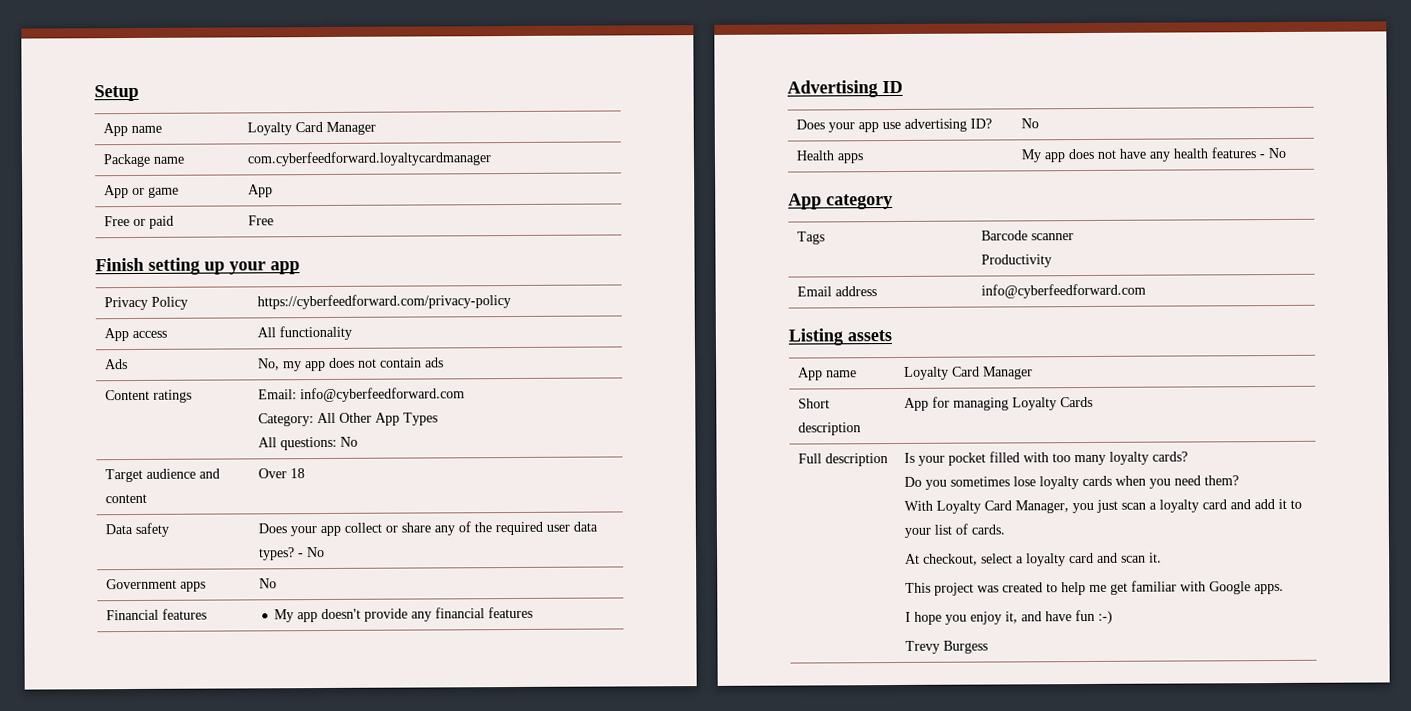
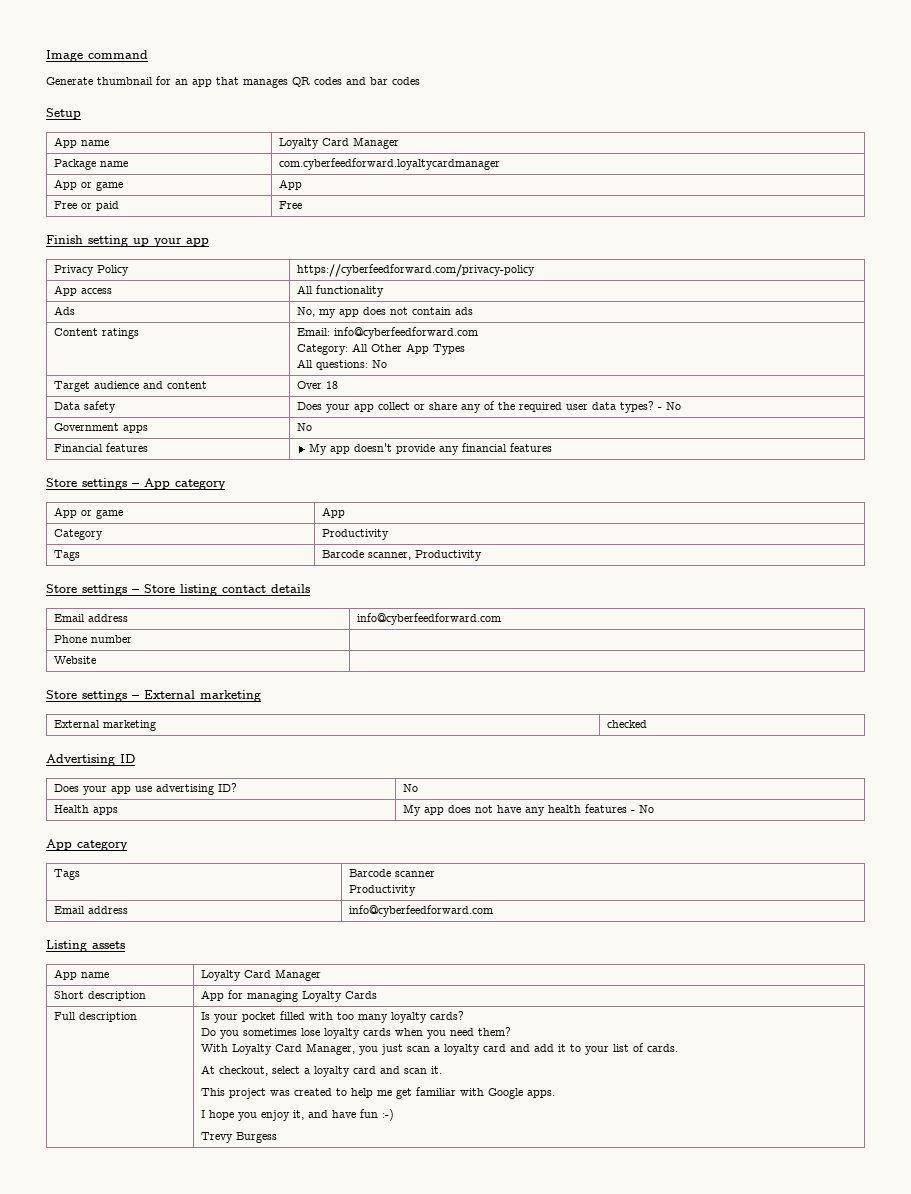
(94, 93) none -> [46,50,148,62] [46,76,420,88] Image command // Generate thumbnail for an app that manages QR codes and bar codes //
(534, 612) none -> [46,478,226,490] [53,507,123,519] [321,507,345,518] [53,529,103,540] [321,529,389,540] [53,550,80,561] [321,550,482,561] [46,584,310,596] [53,614,128,622] [356,613,501,625] [53,635,132,643] [53,656,96,664] [46,690,261,702] [53,720,156,731] [606,720,647,728] // Store settings – App category // App or game | App // Category | Productivity // Tags | Barcode scanner, Productivity // Store settings – Store listing contact details // Email address | info@cyberfeedforward.com // Phone number | // Website | // Store settings – External marketing // External marketing | checked

